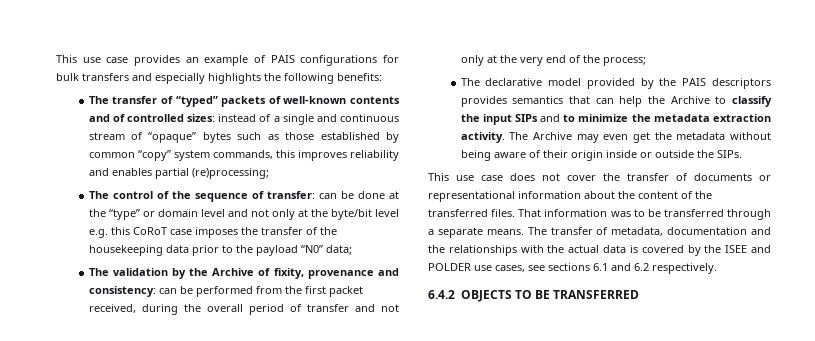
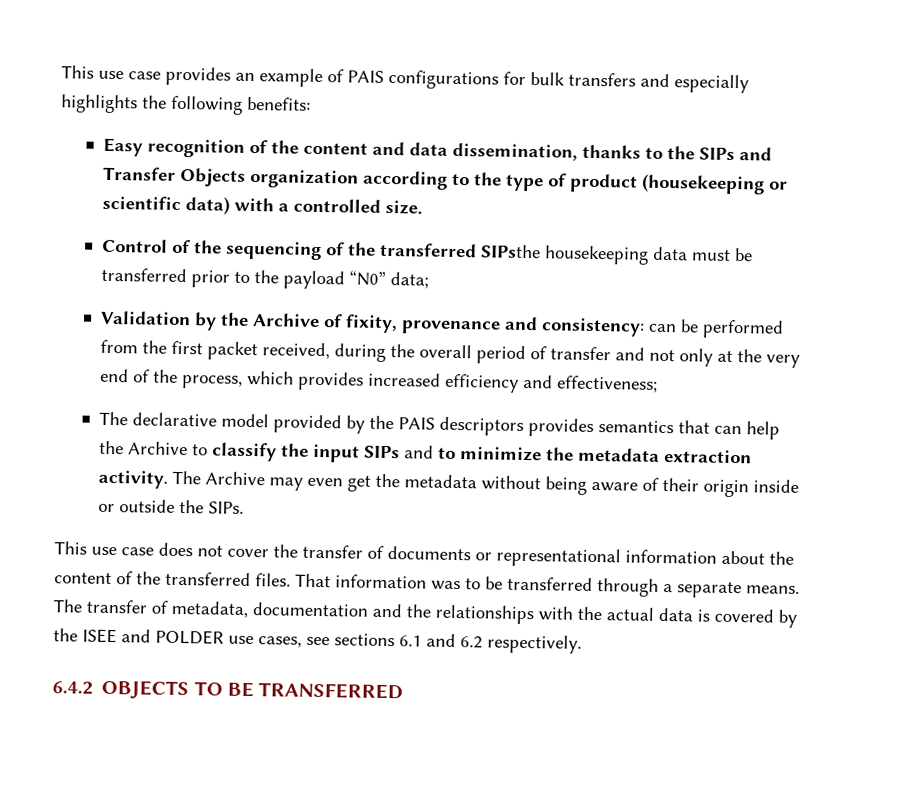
[88,96,400,107] [88,114,399,125] [88,132,399,143] [88,150,399,161] [88,168,269,179] [88,191,399,202] [88,209,399,220] [88,227,337,238] [88,245,189,256] The transfer of “typed” packets of well-known contents and of controlled sizes: instead of a single and continuous stream of “opaque” bytes such as those established by common “copy” system commands, this improves reliability and enables partial (re)processing; // The control of the sequence of transfer: can be done at the “type” or domain level and not only at the byte/bit level e.g. this CoRoT case imposes the transfer of the housekeeping data -> [103,137,773,161] [103,166,789,195] [102,195,424,215] [102,238,754,265] [101,267,188,283] Easy recognition of the content and data dissemination, thanks to the SIPs and Transfer Objects organization according to the type of product (housekeeping or scientific data) with a controlled size. // Control of the sequencing of the transferred SIPsthe housekeeping data must be transferred
[88,268,168,276] The validation -> [101,310,192,326] Validation
[602,57,646,66] process; -> [182,370,659,393] process, which provides increased efficiency and effectiveness;

